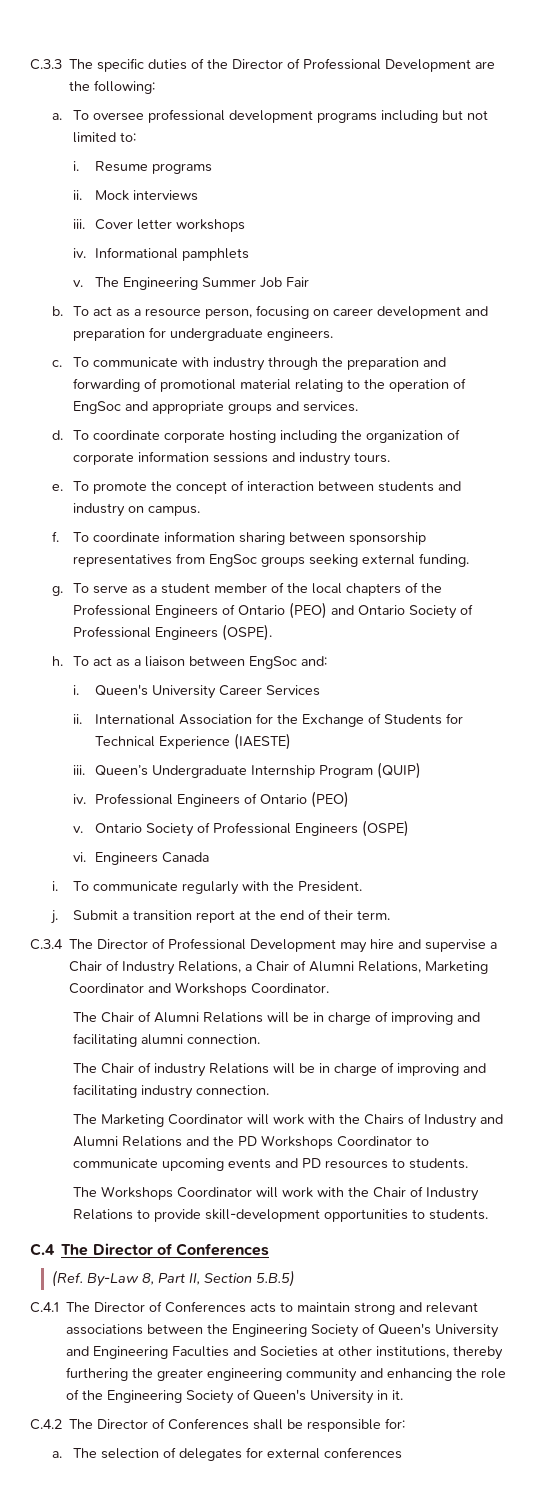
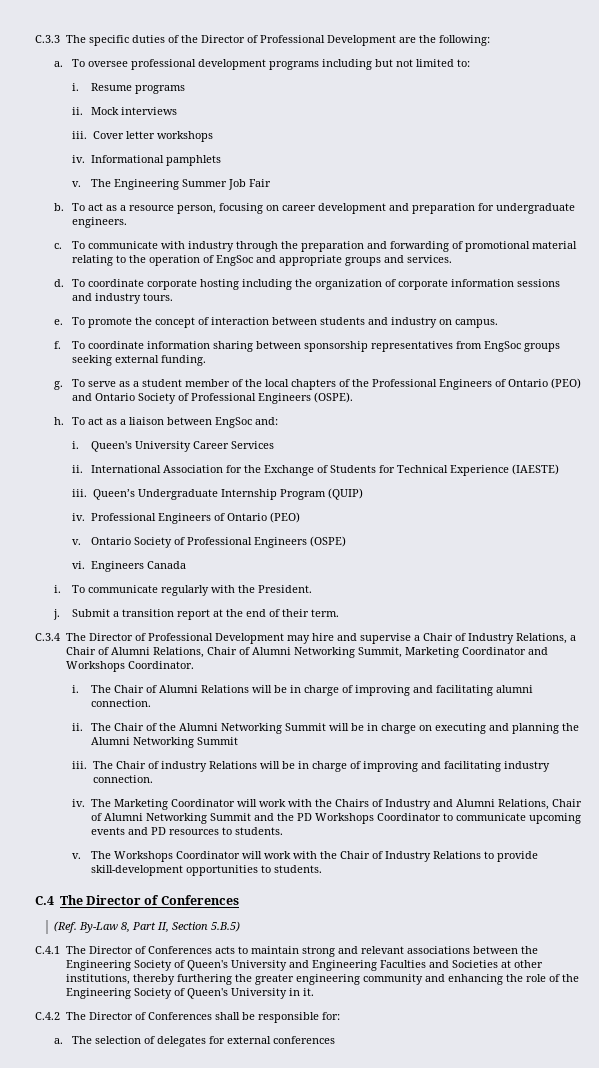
(422, 967) none -> [206,647,402,658] Chair of Alumni Networking Summit,
(330, 988) none -> [72,685,80,693] i.
(261, 1039) none -> [72,723,579,734] [90,737,238,748] [72,761,88,769] ii. The Chair of the Alumni Networking Summit will be in charge on executing and planning the Alumni Networking Summit // iii.
(270, 1090) none -> [72,799,86,807] iv.
[122,1136,183,1147] Relations -> [497,799,582,810] [90,813,251,824] Relations, Chair of Alumni Networking Summit
(469, 1163) none -> [72,853,82,859] v.

